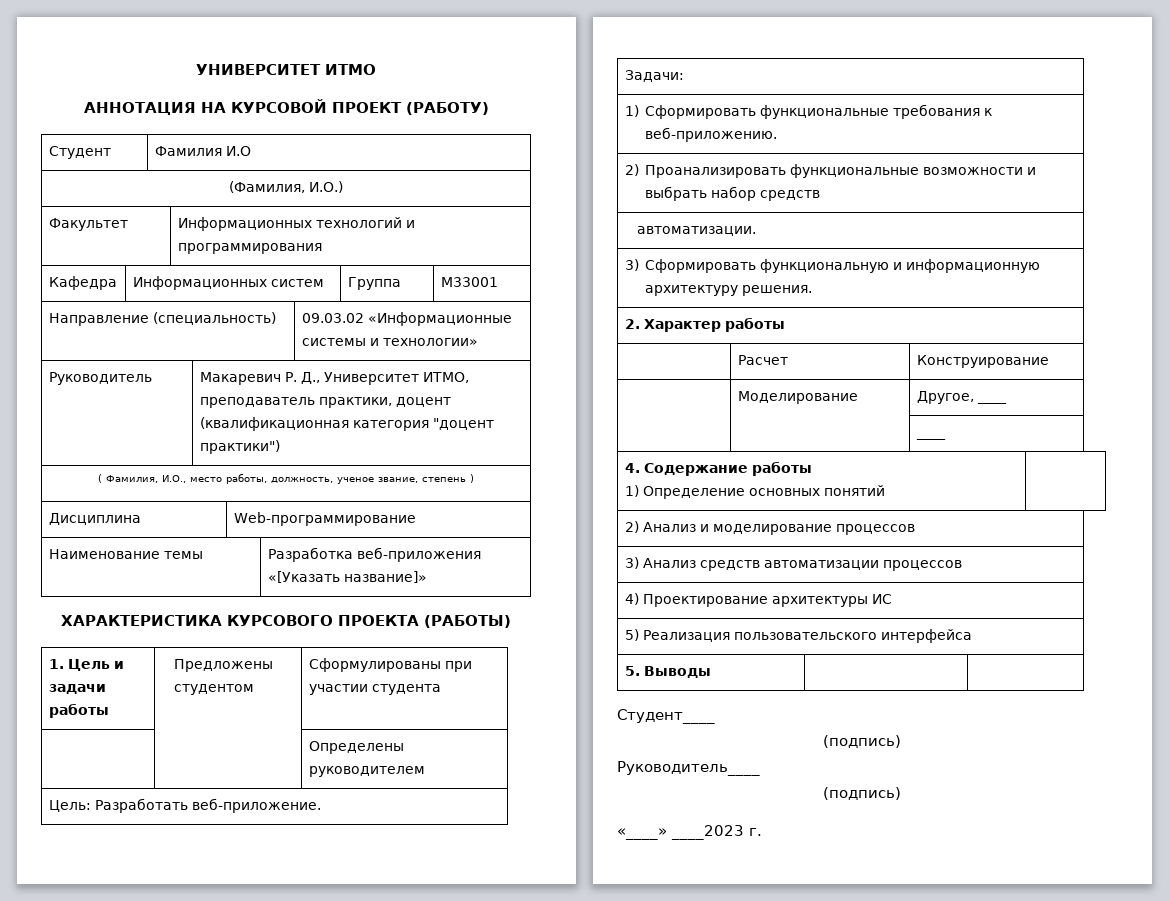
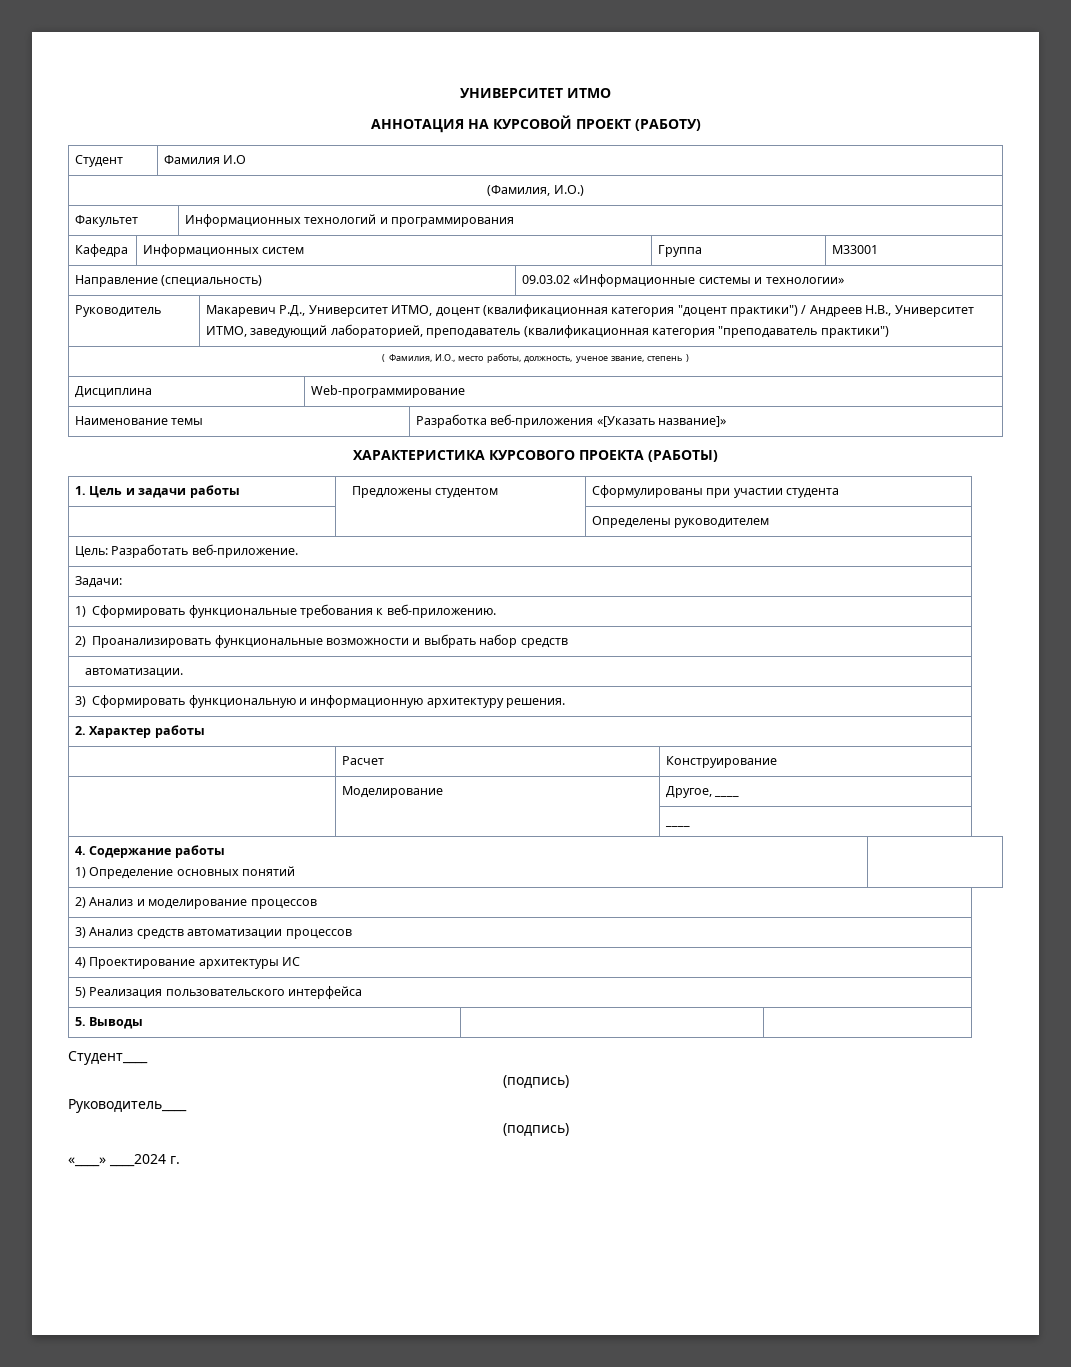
[284,372,469,385] [199,397,392,408] Р. Д., Университет ИТМО, преподаватель практики, -> [279,305,433,317] Р.Д., Университет ИТМО,
(280, 447) none -> [801,305,974,317] [206,324,889,338] / Андреев Н.В., Университет ИТМО, заведующий лабораторией, преподаватель (квалификационная категория "преподаватель практики")
[671,825,744,840] ____2023 -> [109,1154,166,1167] ____2024

